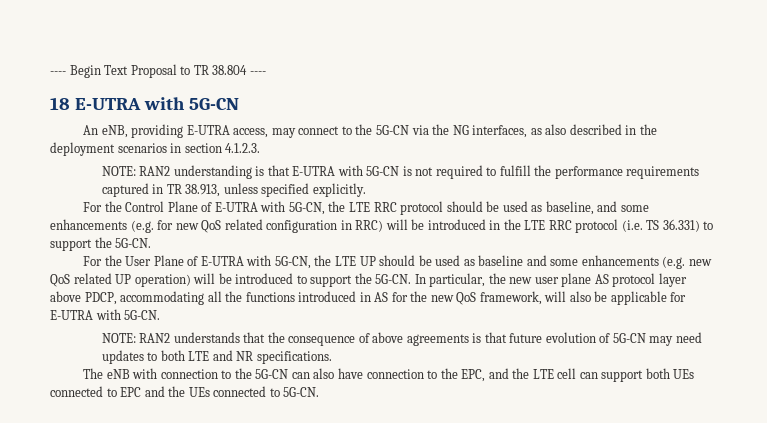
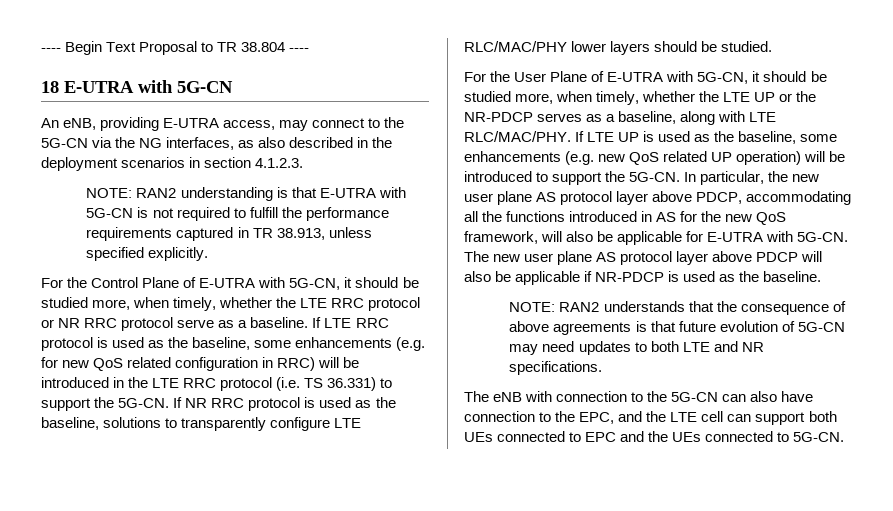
[328,201,618,215] the LTE RRC protocol should be used as baseline, and -> [344,277,419,288] [41,297,421,311] [41,317,389,331] [41,337,251,351] it should be studied more, when timely, whether the LTE RRC protocol or NR RRC protocol serve as a baseline. If LTE RRC protocol is used as the baseline,
(152, 243) none -> [173,397,396,411] [41,417,362,431] [464,41,773,55] If NR RRC protocol is used as the baseline, solutions to transparently configure LTE RLC/MAC/PHY lower layers should be studied.
[314,255,547,266] the LTE UP should be used as baseline and -> [752,71,827,82] [464,91,817,105] [464,111,777,125] [464,131,797,144] it should be studied more, when timely, whether the LTE UP or the NR-PDCP serves as a baseline, along with LTE RLC/MAC/PHY. If LTE UP is used as the baseline,
(161, 315) none -> [464,251,823,265] [464,271,822,285] The new user plane AS protocol layer above PDCP will also be applicable if NR-PDCP is used as the baseline.

